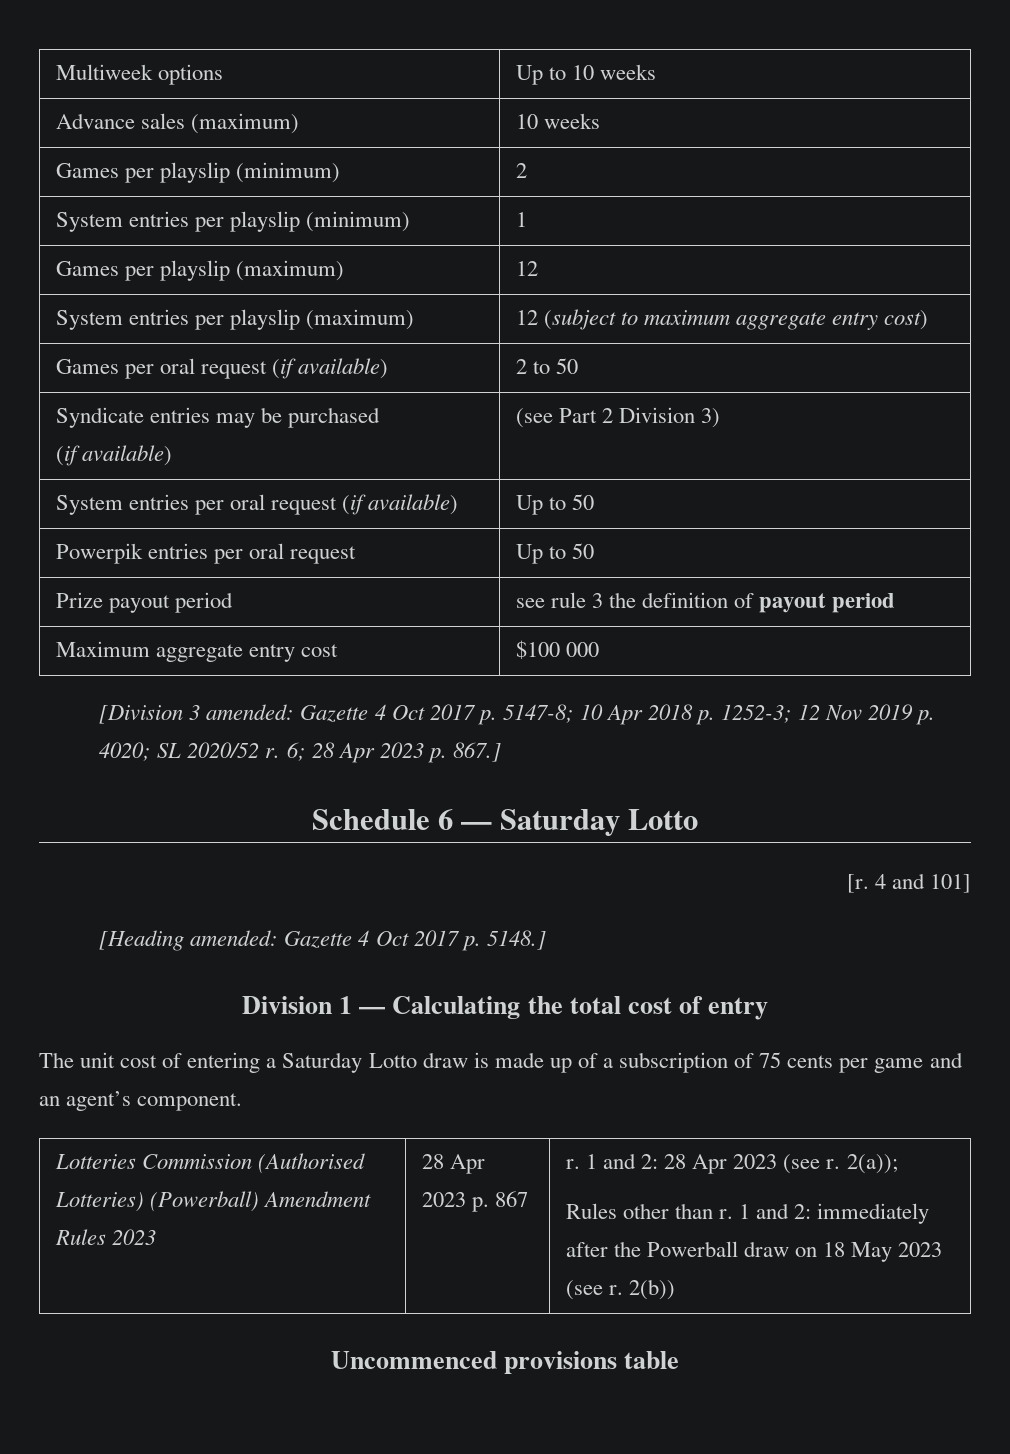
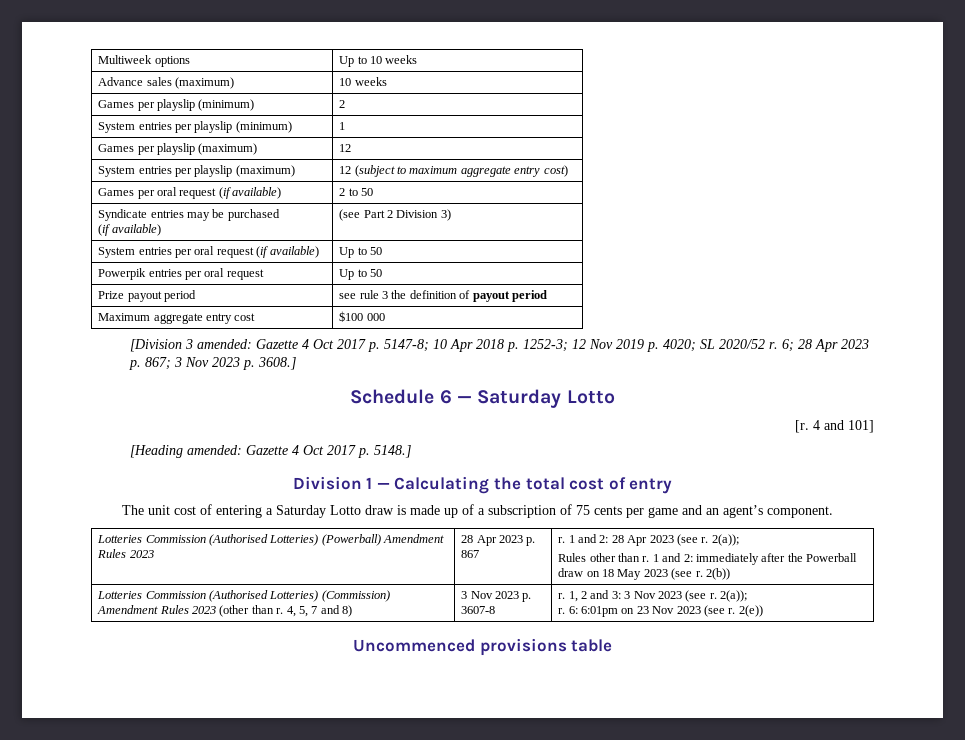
[452,742,501,762] 867.] -> [144,357,296,370] 867; 3 Nov 2023 p. 3608.]
(675, 1289) none -> [97,590,390,602] [97,605,353,617] [461,591,532,602] [461,606,496,614] [558,590,748,602] [558,605,763,617] // Lotteries Commission (Authorised Lotteries) (Commission) Amendment Rules 2023 (other than r. 4, 5, 7 and 8) | 3 Nov 2023 p. 3607-8 | r. 1, 2 and 3: 3 Nov 2023 (see r. 2(a)); // r. 6: 6:01pm on 23 Nov 2023 (see r. 2(e))

